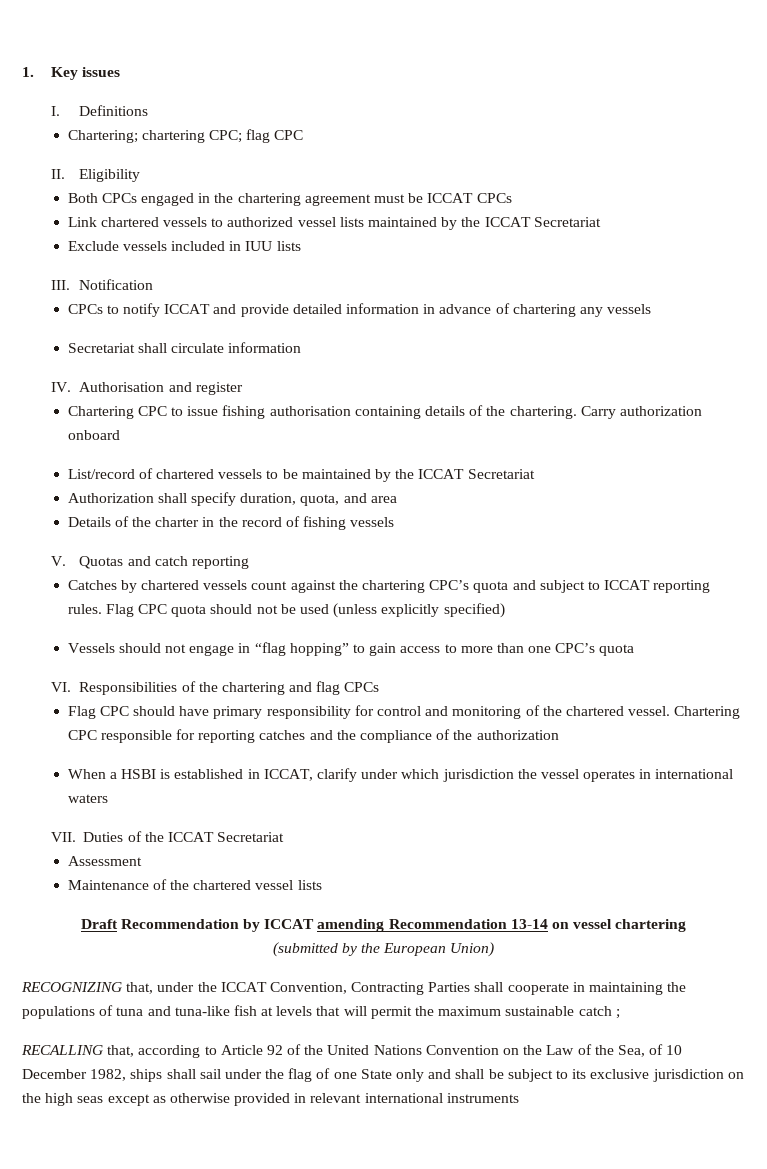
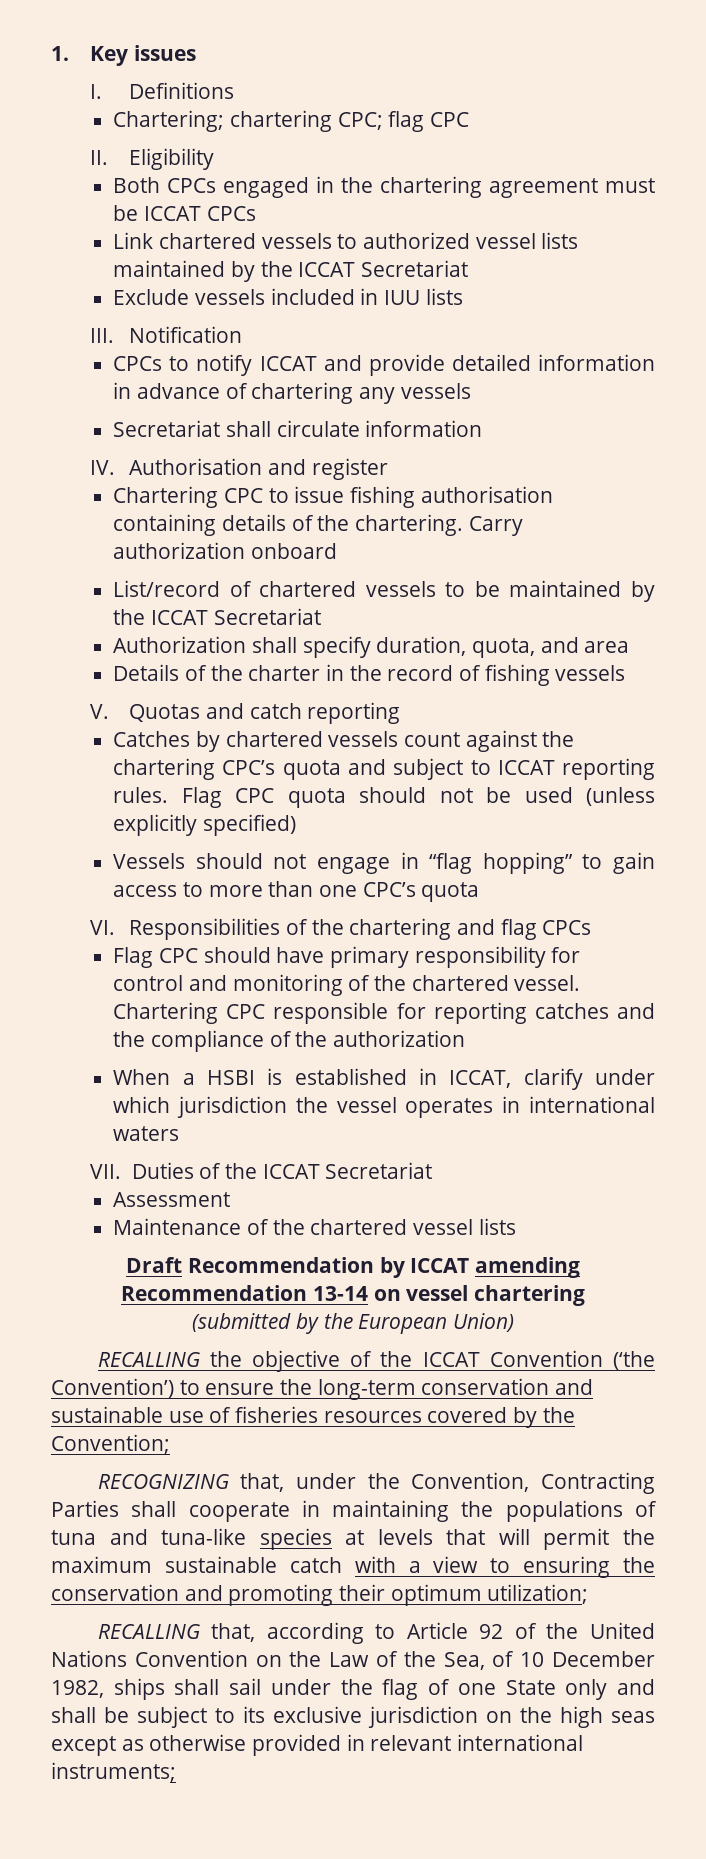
(495, 949) none -> [97,1350,656,1372] [51,1378,594,1400] [51,1406,575,1428] [51,1434,170,1454] // RECALLING the objective of the ICCAT Convention (‘the Convention’) to ensure the long-term conservation and sustainable use of fisheries resources covered by the Convention;
[220,982,267,992] ICCAT -> (400, 1481) none
[233,1005,257,1016] fish -> [259,1528,332,1550] species
[615,1009,620,1019] ; -> [354,1556,655,1578] [51,1584,589,1606] with a view to ensuring the conservation and promoting their optimum utilization;
[446,1093,519,1103] instruments -> [51,1762,176,1782] instruments;

